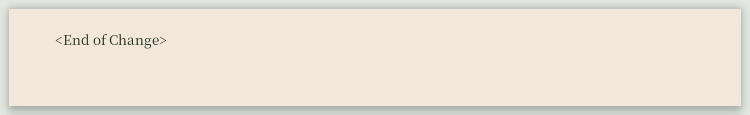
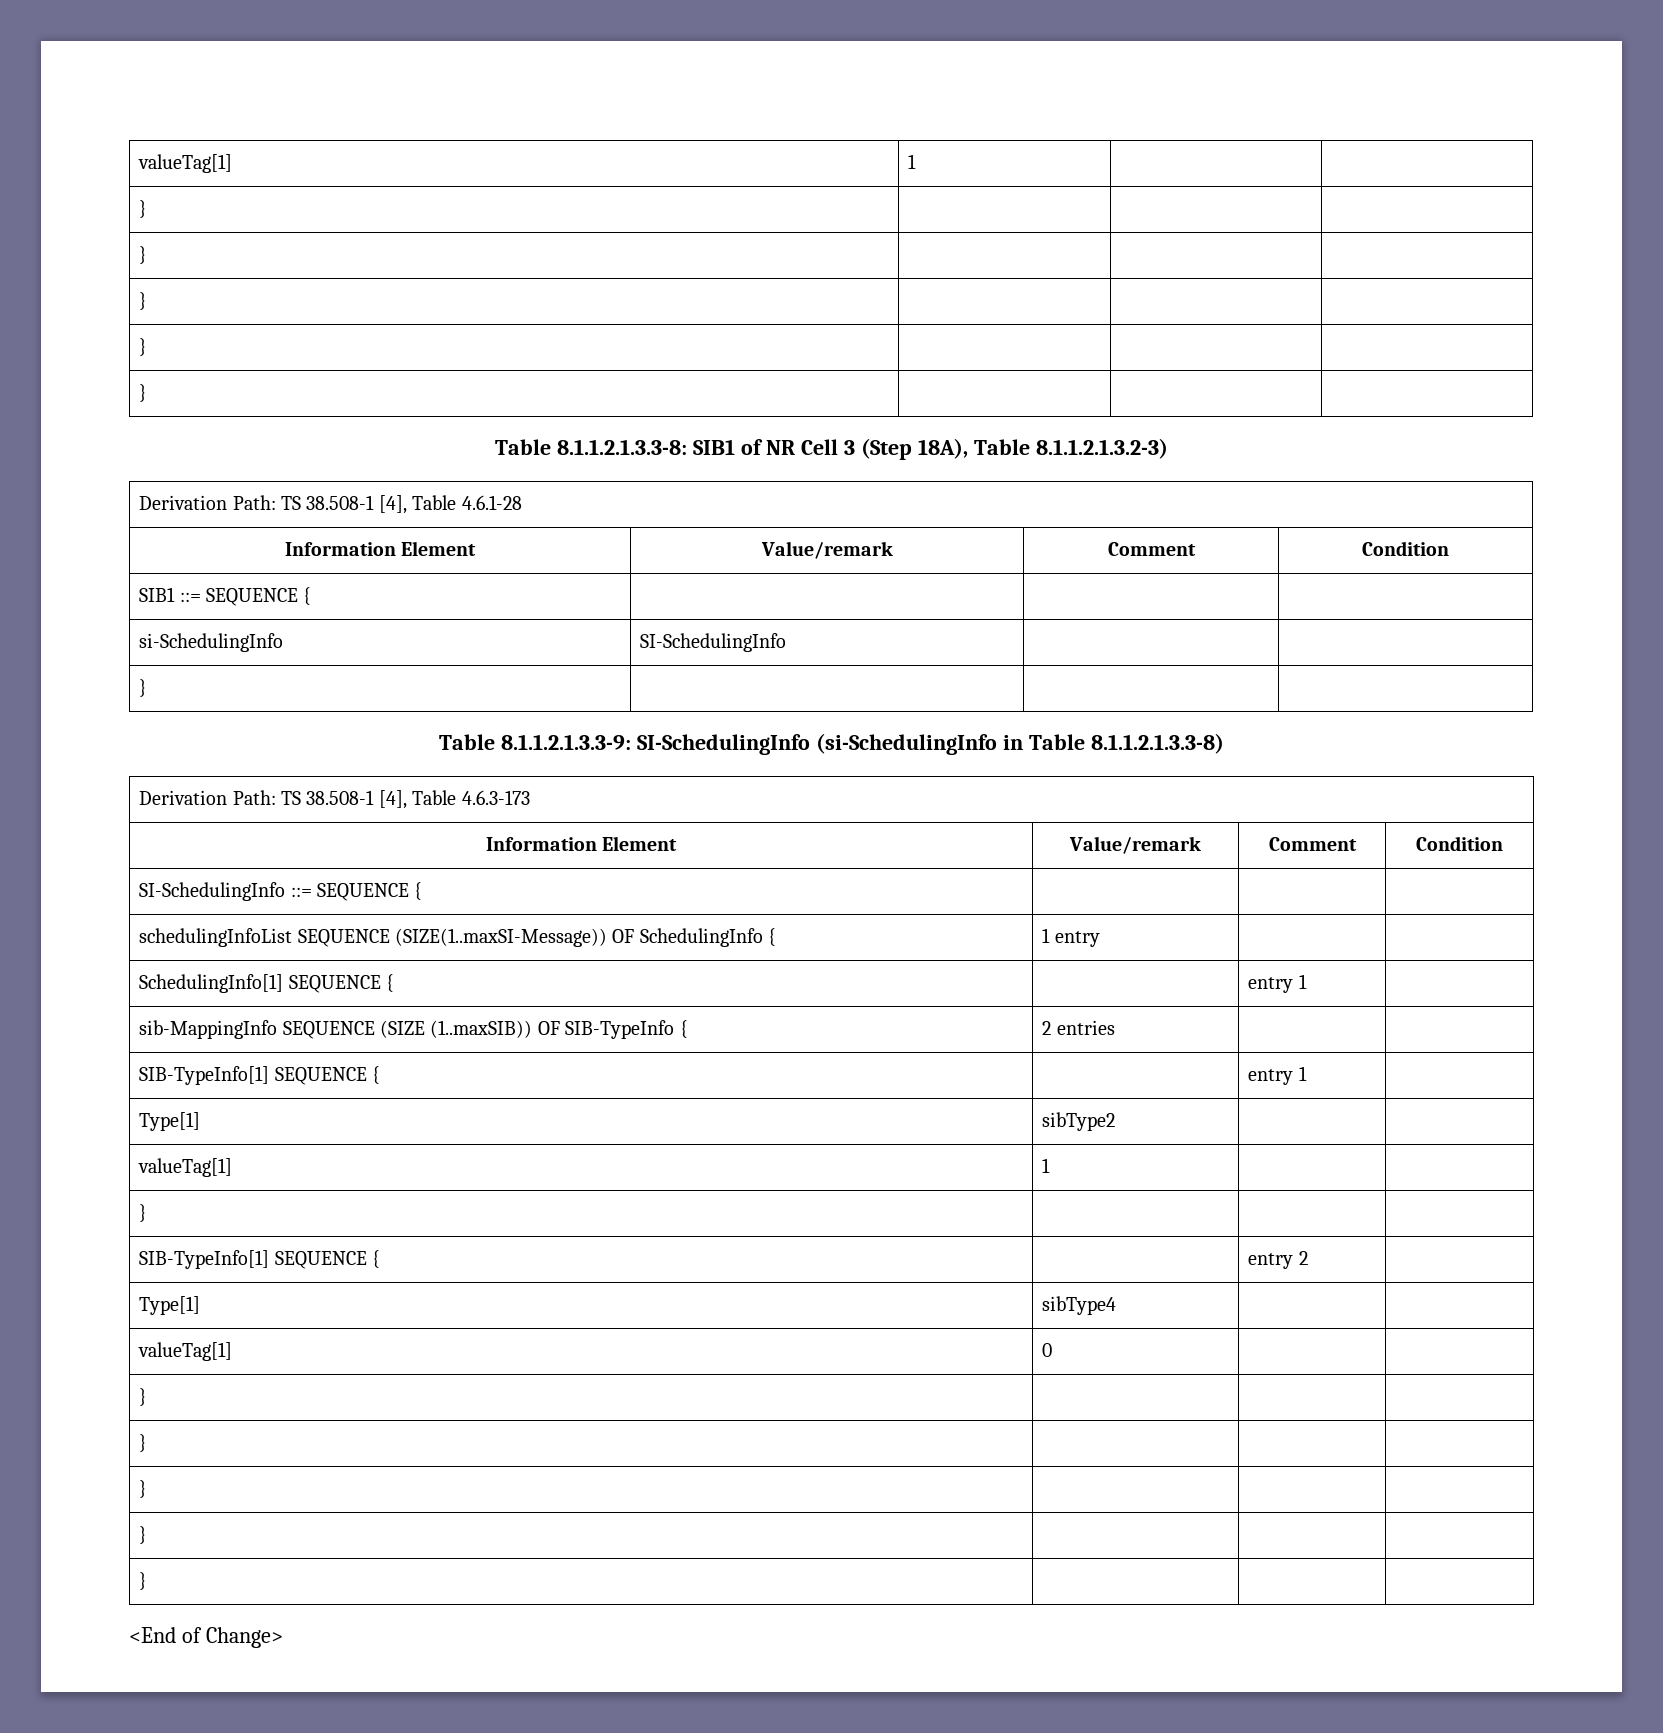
(55, 39) none -> [138,154,233,173] [908,154,917,169] [139,200,148,218] [139,246,148,264] [139,292,148,310] [139,338,148,356] [139,384,148,402] [495,438,1168,460] [139,495,522,514] [284,541,477,556] [760,541,893,559] [1107,542,1196,556] [1362,541,1449,556] [139,587,312,606] [139,633,284,652] [640,633,787,652] [139,679,148,697] [439,733,1224,755] [139,790,530,809] [485,836,678,851] [1069,836,1201,854] [1268,837,1357,851] [1416,836,1503,851] [139,882,423,901] [139,928,777,947] [1042,928,1100,947] [139,974,395,993] [1248,974,1307,993] [139,1020,688,1039] [1042,1020,1115,1035] [139,1066,381,1085] [1248,1066,1307,1085] [139,1112,201,1131] [1042,1112,1116,1131] [138,1158,233,1177] [1042,1158,1051,1173] [139,1204,148,1222] [139,1250,381,1269] [1248,1251,1308,1269] [139,1296,201,1315] [1042,1296,1117,1315] [138,1342,233,1361] [1042,1343,1053,1357] [139,1388,148,1406] [139,1434,148,1452] [139,1480,148,1498] [139,1526,148,1544] [139,1572,148,1590] valueTag[1] | 1 | | // } | | | // } | | | // } | | | // } | | | // } | | | // Table 8.1.1.2.1.3.3-8: SIB1 of NR Cell 3 (Step 18A), Table 8.1.1.2.1.3.2-3) // Derivation Path: TS 38.508-1 [4], Table 4.6.1-28 // Information Element | Value/remark | Comment | Condition // SIB1 ::= SEQUENCE { | | | // si-SchedulingInfo | SI-SchedulingInfo | | // } | | | // Table 8.1.1.2.1.3.3-9: SI-SchedulingInfo (si-SchedulingInfo in Table 8.1.1.2.1.3.3-8) // Derivation Path: TS 38.508-1 [4], Table 4.6.3-173 // Information Element | Value/remark | Comment | Condition // SI-SchedulingInfo ::= SEQUENCE { | | | // schedulingInfoList SEQUENCE (SIZE(1..maxSI-Message)) OF SchedulingInfo { | 1 entry | | // SchedulingInfo[1] SEQUENCE { | | entry 1 | // sib-MappingInfo SEQUENCE (SIZE (1..maxSIB)) OF SIB-TypeInfo { | 2 entries | | // SIB-TypeInfo[1] SEQUENCE { | | entry 1 | // Type[1] | sibType2 | | // valueTag[1] | 1 | | // } | | | // SIB-TypeInfo[1] SEQUENCE { | | entry 2 | // Type[1] | sibType4 | | // valueTag[1] | 0 | | // } | | | // } | | | // } | | | // } | | | // } | | | //

